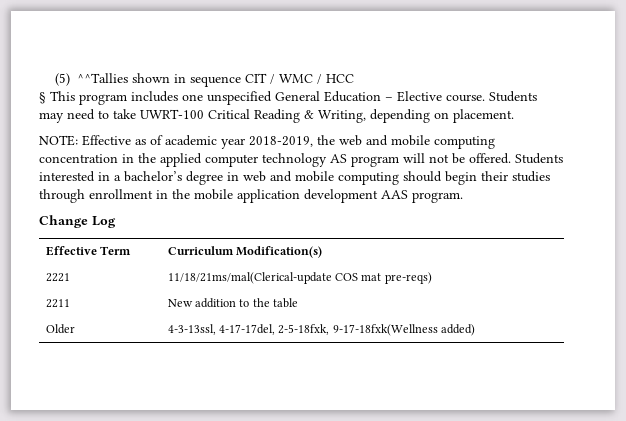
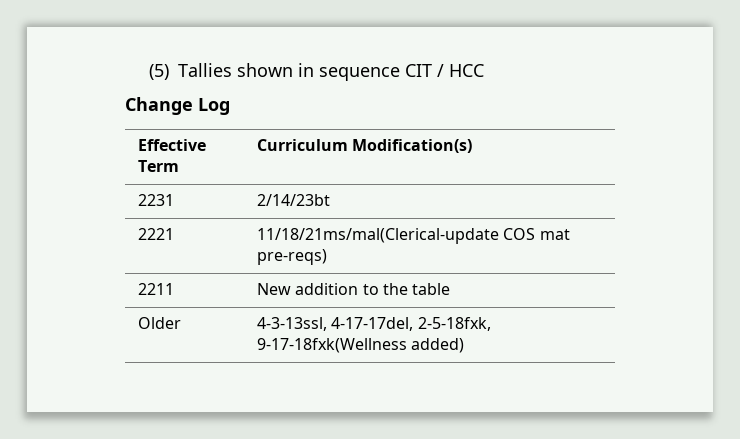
[77,73,129,83] ^^Tallies -> [177,63,232,77] Tallies
[279,74,323,84] WMC / -> (444, 70) none
[39,91,537,105] [39,109,514,123] [39,135,495,149] [39,153,563,167] [39,171,550,185] [39,189,463,203] // § This program includes one unspecified General Education – Elective course. Students may need to take UWRT-100 Critical Reading & Writing, depending on placement. // NOTE: Effective as of academic year 2018-2019, the web and mobile computing concentration in the applied computer technology AS program will not be offered. Students interested in a bachelor’s degree in web and mobile computing should begin their studies through enrollment in the mobile application development AAS program. -> (484, 70) none
(323, 252) none -> [138,194,175,206] [257,194,331,206] // 2231 | 2/14/23bt

